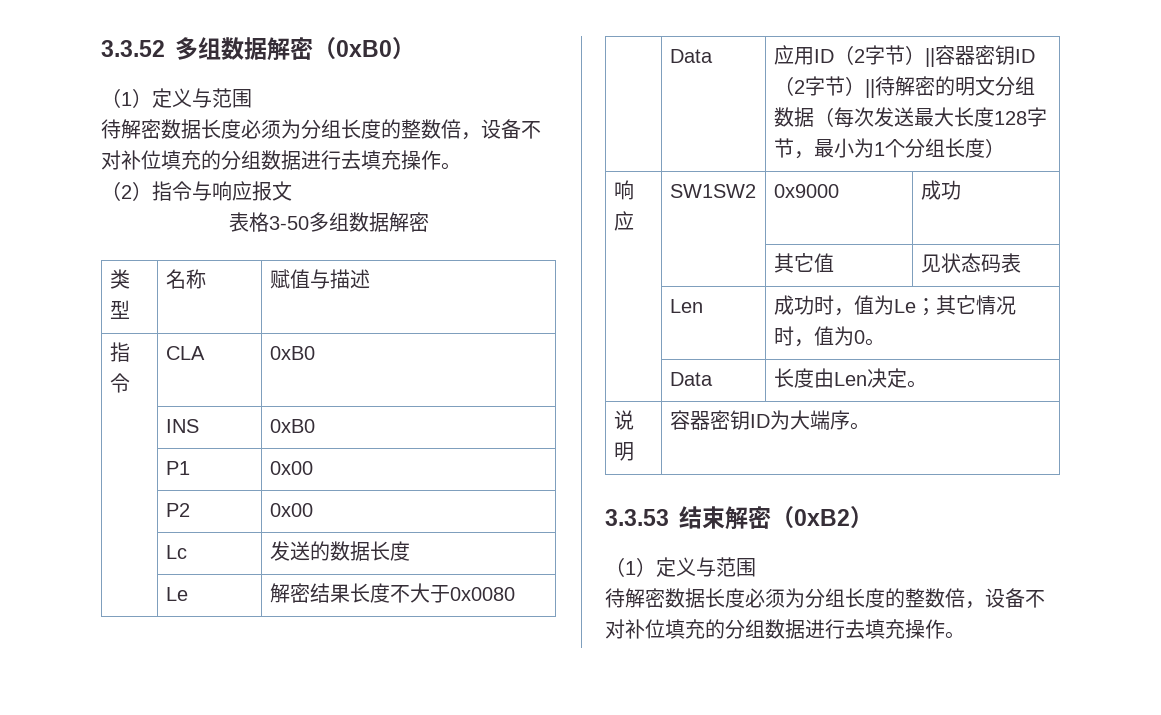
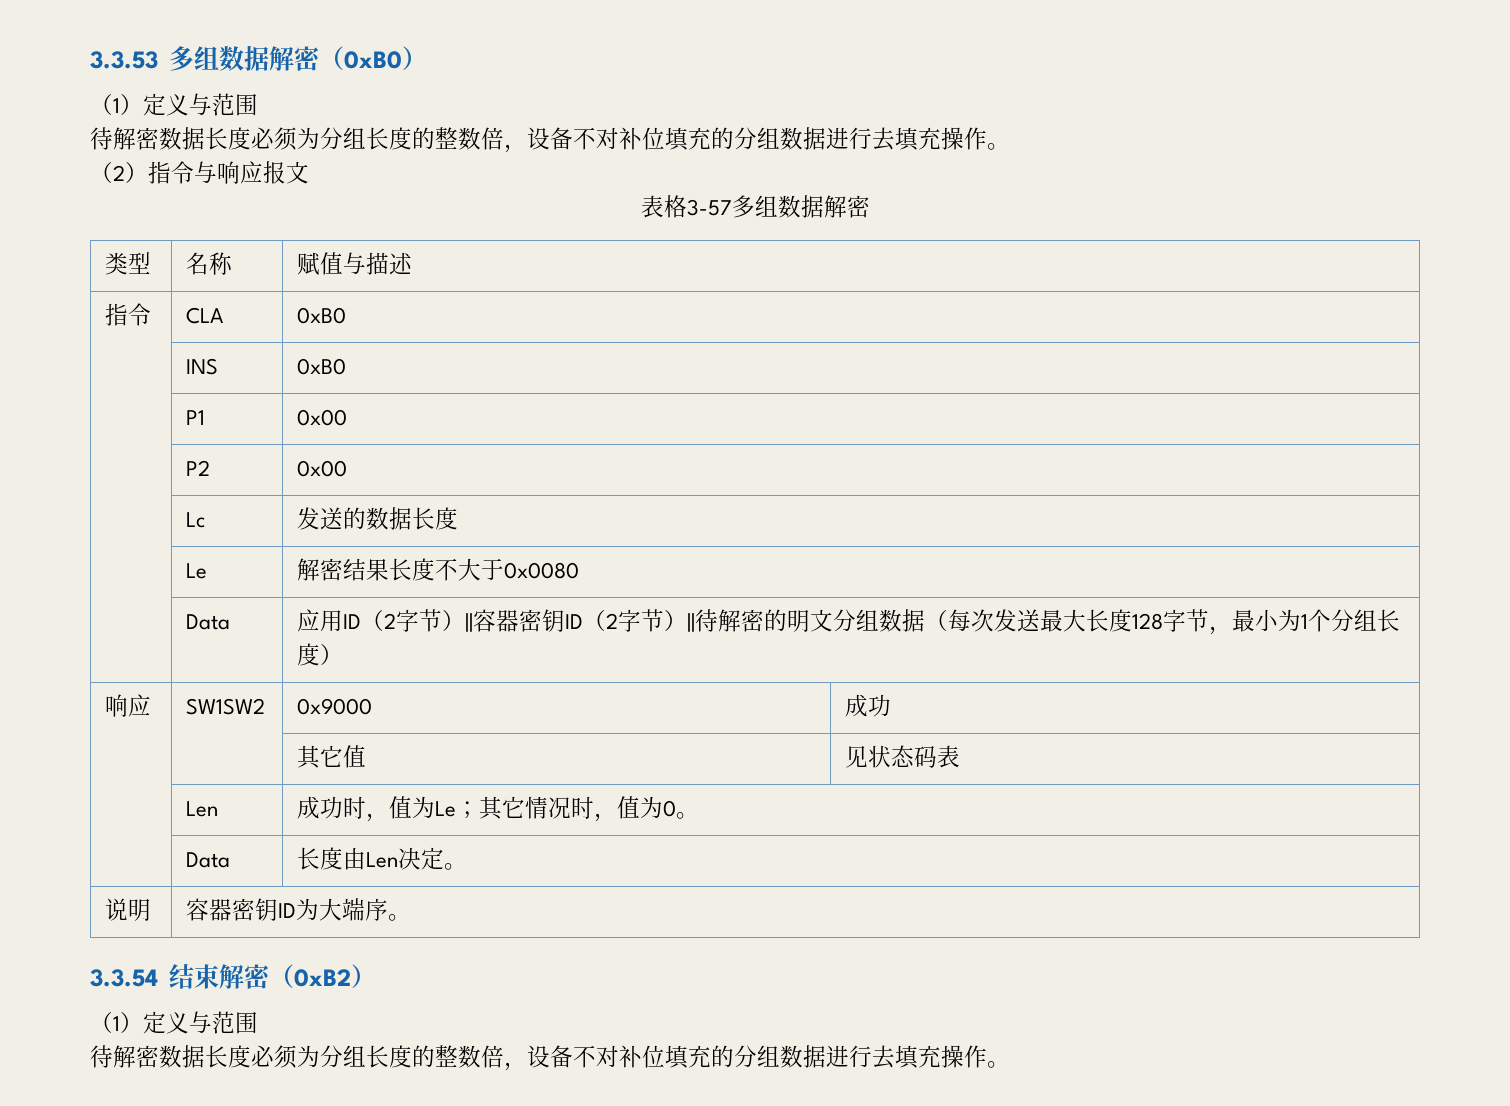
[101,40,165,57] 3.3.52 -> [90,51,158,69] 3.3.53
[268,216,309,230] 3-50 -> [686,199,732,216] 3-57
[605,509,669,526] 3.3.53 -> [90,969,158,987] 3.3.54

